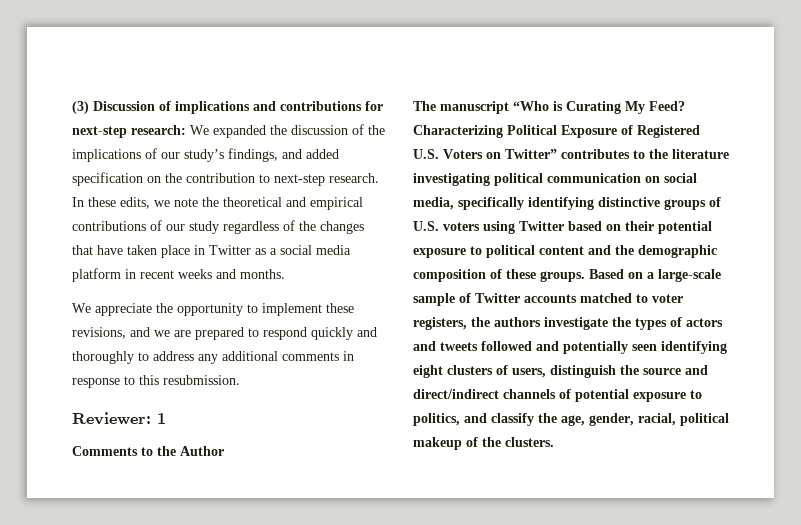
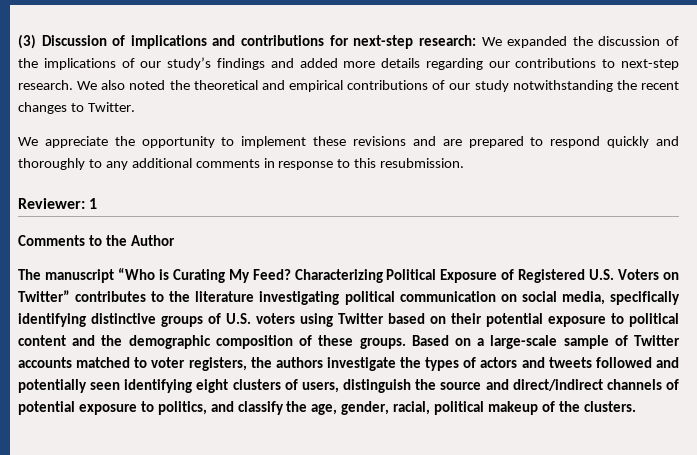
[228,148,278,162] findings, -> [216,58,265,70] findings
[72,172,379,186] [72,197,198,209] specification on the contribution to next-step research. In these edits, we note -> [343,58,679,70] [18,80,166,90] more details regarding our contributions to next-step research. We also noted
[223,220,364,234] [72,245,351,258] [72,268,285,282] regardless of the changes that have taken place in Twitter as a social media platform in recent weeks and months. -> [512,80,679,92] [18,102,135,114] notwithstanding the recent changes to Twitter.
[72,327,170,339] revisions, and we -> [352,136,436,146] revisions and
[153,351,194,361] address -> (102, 163) none

